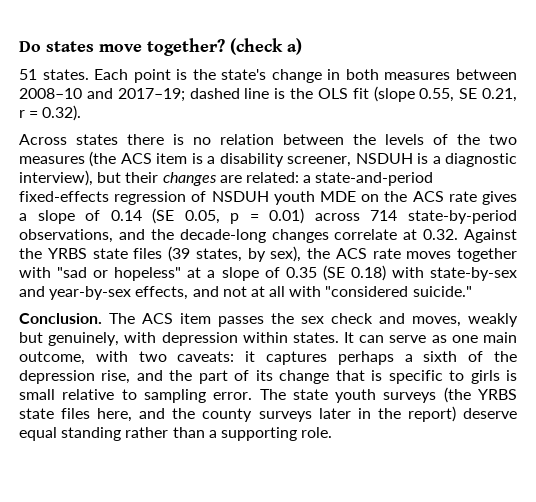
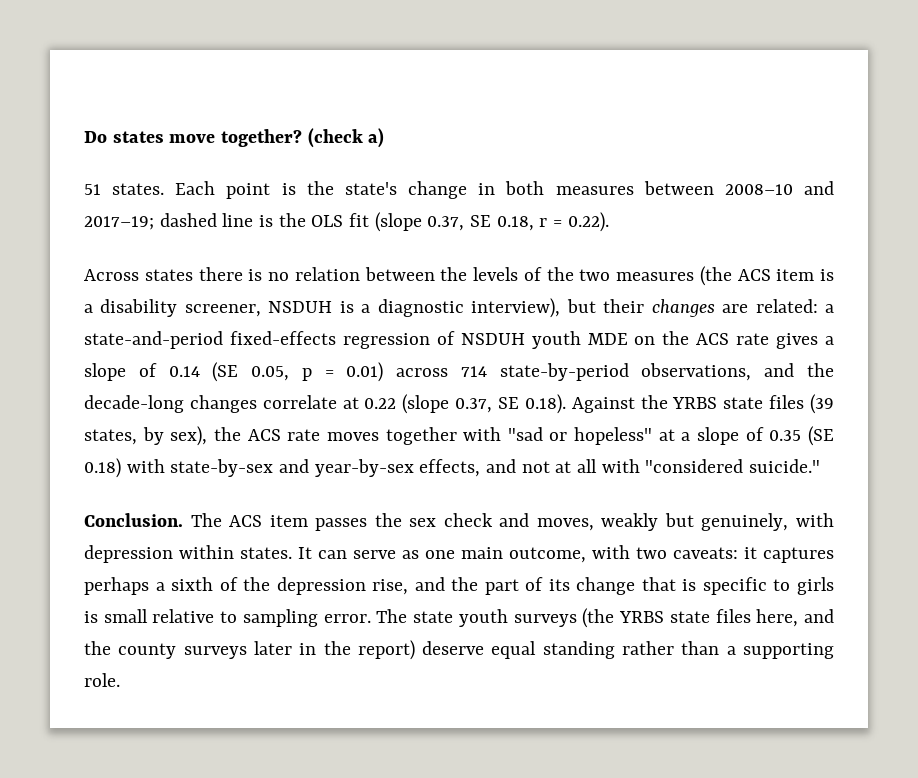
[419,88,517,102] 0.55, SE 0.21, -> [427,215,534,231] 0.37, SE 0.18,
[42,105,82,121] 0.32). -> [567,212,609,232] 0.22).
[423,229,459,240] 0.32. -> [364,394,566,414] 0.22 (slope 0.37, SE 0.18).

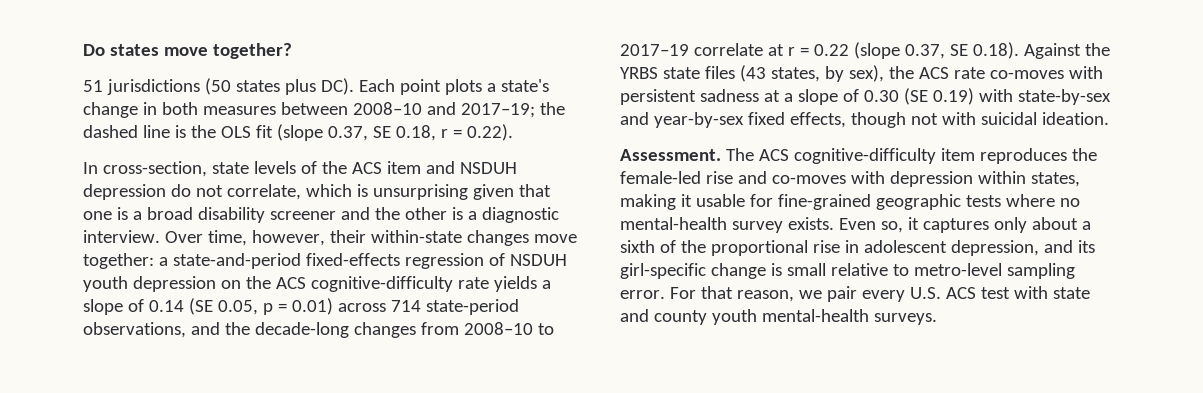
[307,128,385,148] (check a) -> (292, 51) none
[112,181,334,199] states. Each point is the -> [106,78,496,95] jurisdictions (50 states plus DC). Each point plots a
(154, 223) none -> [539,102,565,115] the
[84,266,834,286] [84,298,818,318] Across states there is no relation between the levels of the two measures (the ACS item is a disability screener, NSDUH is a diagnostic interview), but their changes are related: -> [83,161,517,177] [83,184,551,200] [83,207,559,223] [83,230,577,246] [83,253,154,269] In cross-section, state levels of the ACS item and NSDUH depression do not correlate, which is unsurprising given that one is a broad disability screener and the other is a diagnostic interview. Over time, however, their within-state changes move together:
[587,333,628,345] MDE -> [132,276,216,292] depression
[736,333,819,349] rate gives -> [310,276,537,292] cognitive-difficulty rate yields
[499,363,629,381] state-by-period -> [425,299,519,315] state-period
[262,395,359,409] correlate at -> [420,322,554,335] [620,43,809,56] from 2008–10 to 2017–19 correlate at r =
[810,394,834,414] (39 -> [739,65,766,82] (43
[326,427,653,445] moves together with "sad or hopeless" -> [989,66,1103,79] [620,89,759,105] co-moves with persistent sadness
[769,426,834,446] [84,458,121,478] 0.35 (SE 0.18) -> [863,88,974,105] 0.30 (SE 0.19)
[419,459,821,477] [84,513,835,531] [84,545,834,563] [84,577,834,595] effects, and not at all with "considered suicide." // Conclusion. The ACS item passes the sex check and moves, weakly but genuinely, with depression within states. It can serve as one main outcome, with two caveats: it captures perhaps a sixth of the depression rise, and the part of its change that is specific to girls -> [747,112,1109,128] [620,148,1097,164] [620,171,1080,187] [620,194,1080,210] [620,217,1091,233] [620,240,1095,256] [620,263,766,279] fixed effects, though not with suicidal ideation. // Assessment. The ACS cognitive-difficulty item reproduces the female-led rise and co-moves with depression within states, making it usable for fine-grained geographic tests where no mental-health survey exists. Even so, it captures only about a sixth of the proportional rise in adolescent depression, and its girl-specific change
(238, 617) none -> [913,263,1002,276] metro-level
[376,608,835,628] [84,640,834,660] [84,673,120,687] The state youth surveys (the YRBS state files here, and the county surveys later in the report) deserve equal standing rather than a supporting role. -> [669,286,1090,302] [620,309,937,325] For that reason, we pair every U.S. ACS test with state and county youth mental-health surveys.

